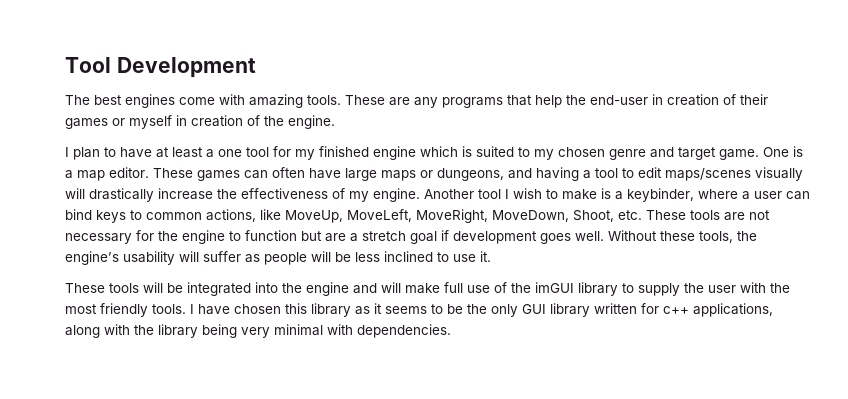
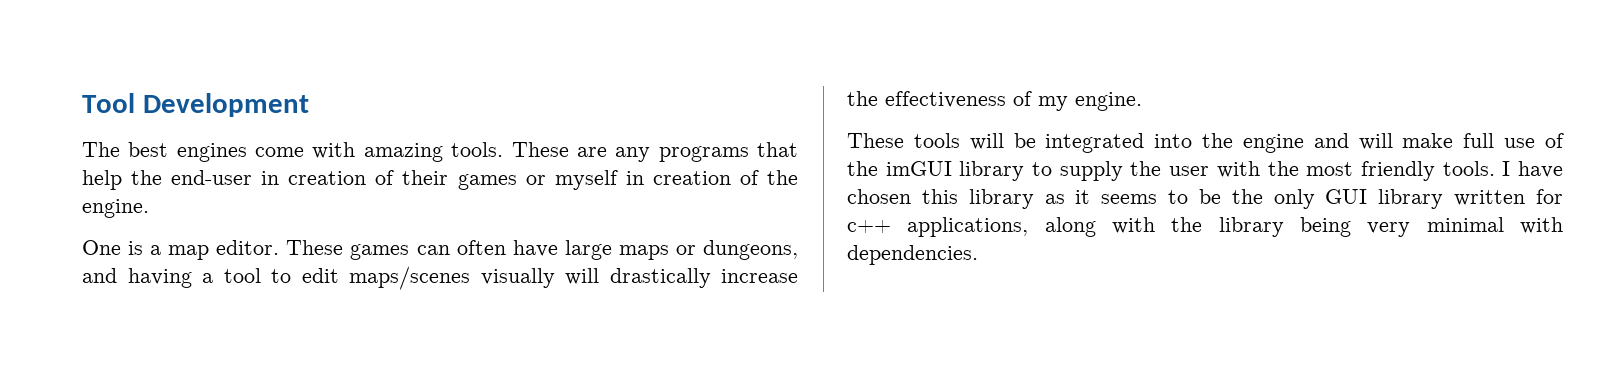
[65,146,759,160] I plan to have at least a one tool for my finished engine which is suited to my chosen genre and target game. -> (149, 208) none
[424,188,810,202] [65,209,770,223] [65,230,757,244] [65,251,491,265] Another tool I wish to make is a keybinder, where a user can bind keys to common actions, like MoveUp, MoveLeft, MoveRight, MoveDown, Shoot, etc. These tools are not necessary for the engine to function but are a stretch goal if development goes well. Without these tools, the engine’s usability will suffer as people will be less inclined to use it. -> (1142, 101) none

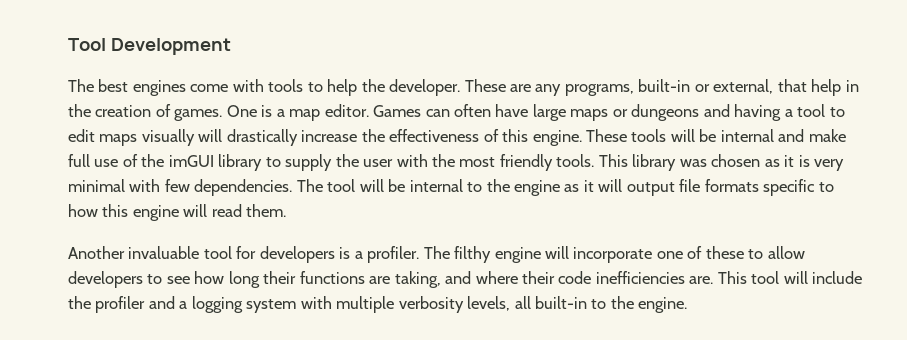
[363,142,799,162] [82,170,799,190] [82,199,149,218] amazing tools. These are any programs that help the end-user in creation of their games or myself in creation of the engine. // -> [268,79,859,96] [68,104,223,121] tools to help the developer. These are any programs, built-in or external, that help in the creation of games.
[286,240,410,260] These games -> [373,105,422,117] Games
[703,240,799,260] dungeons, -> [631,104,700,121] dungeons
[349,266,470,290] maps/scenes -> [99,134,138,146] maps
[1038,92,1142,111] my engine. // -> [502,129,582,146] this engine.
[1045,133,1393,153] integrated into the engine and will -> [720,129,805,142] internal and
[1502,161,1563,178] [847,189,1563,209] [847,217,1563,237] [847,245,978,265] I have chosen this library as it seems to be the only GUI library written for c++ applications, along with the library being very minimal with dependencies. -> [598,154,845,171] [68,179,834,196] [68,204,287,221] [68,246,805,263] [68,271,863,288] [68,296,688,313] This library was chosen as it is very minimal with few dependencies. The tool will be internal to the engine as it will output file formats specific to how this engine will read them. // Another invaluable tool for developers is a profiler. The filthy engine will incorporate one of these to allow developers to see how long their functions are taking, and where their code inefficiencies are. This tool will include the profiler and a logging system with multiple verbosity levels, all built-in to the engine.

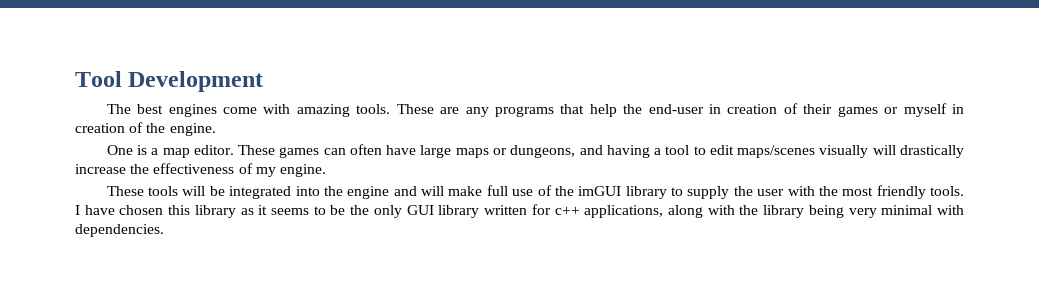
[268,79,859,96] [68,104,223,121] tools to help the developer. These are any programs, built-in or external, that help in the creation of games. -> [296,103,965,117] [75,122,216,136] amazing tools. These are any programs that help the end-user in creation of their games or myself in creation of the engine. //
[373,105,422,117] Games -> [238,145,320,158] These games
[631,104,700,121] dungeons -> [510,145,576,158] dungeons,
[99,134,138,146] maps -> [737,145,816,158] maps/scenes
[502,129,582,146] this engine. -> [255,164,326,177] my engine. //
[720,129,805,142] internal and -> [229,186,445,199] integrated into the engine and will
[598,154,845,171] [68,179,834,196] [68,204,287,221] [68,246,805,263] [68,271,863,288] [68,296,688,313] This library was chosen as it is very minimal with few dependencies. The tool will be internal to the engine as it will output file formats specific to how this engine will read them. // Another invaluable tool for developers is a profiler. The filthy engine will incorporate one of these to allow developers to see how long their functions are taking, and where their code inefficiencies are. This tool will include the profiler and a logging system with multiple verbosity levels, all built-in to the engine. -> [75,204,965,218] [75,224,164,237] I have chosen this library as it seems to be the only GUI library written for c++ applications, along with the library being very minimal with dependencies.

